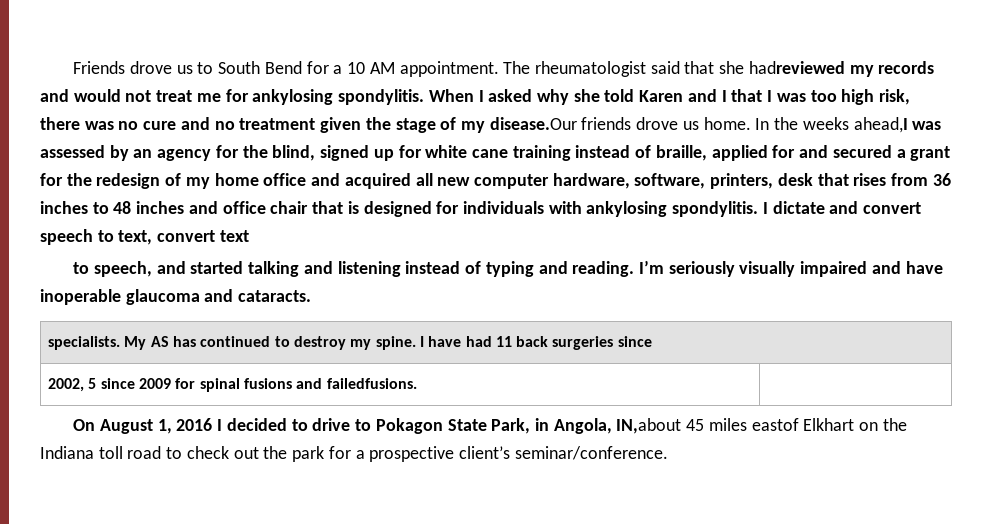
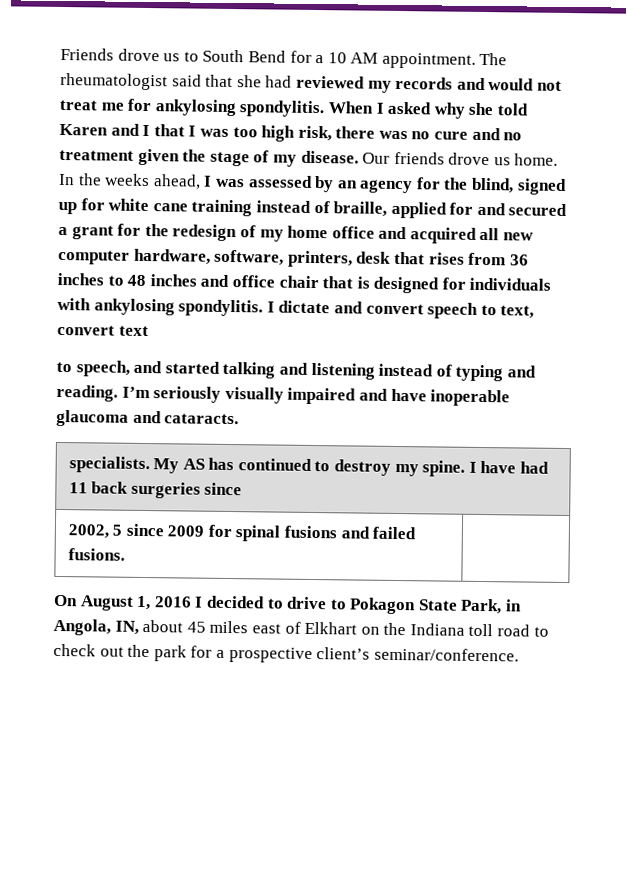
[748,61,845,74] hadreviewed -> [265,75,365,89] had reviewed
[489,117,577,130] disease.Our -> [300,150,391,164] disease. Our
[853,117,908,133] ahead,I -> [152,174,213,190] ahead, I
[326,378,417,389] failedfusions. -> [372,526,417,540] [67,548,125,561] failed fusions.
[616,418,799,434] IN,about 45 miles eastof -> [114,619,301,635] IN, about 45 miles east of

